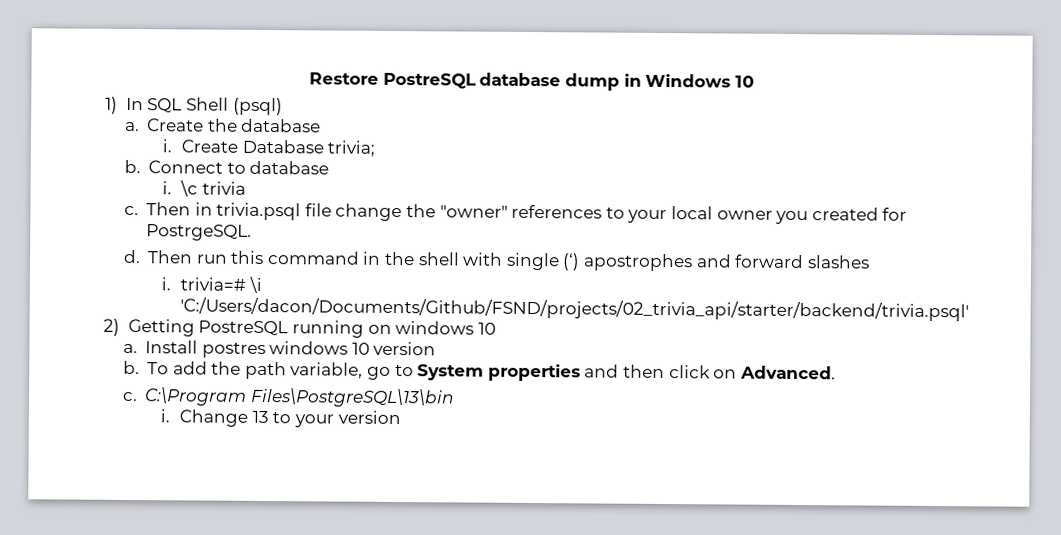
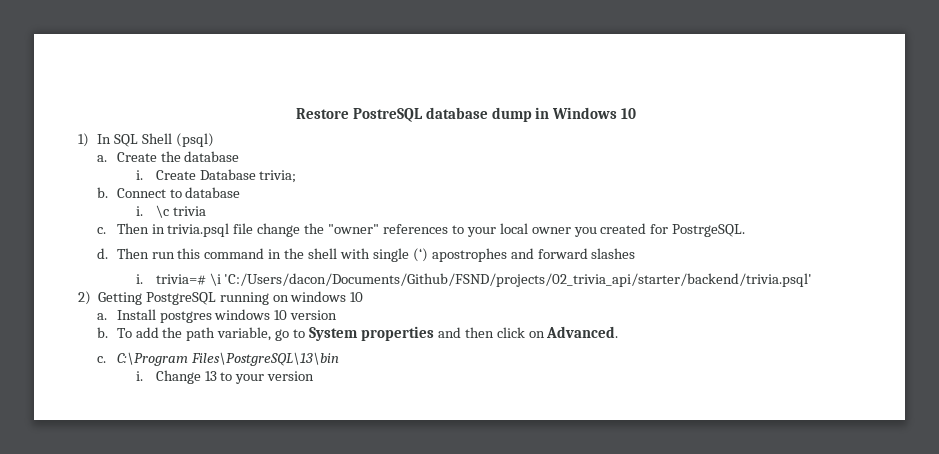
[198,320,289,337] PostreSQL -> [145,292,216,305] PostgreSQL
[201,342,266,359] postres -> [159,311,212,323] postgres

